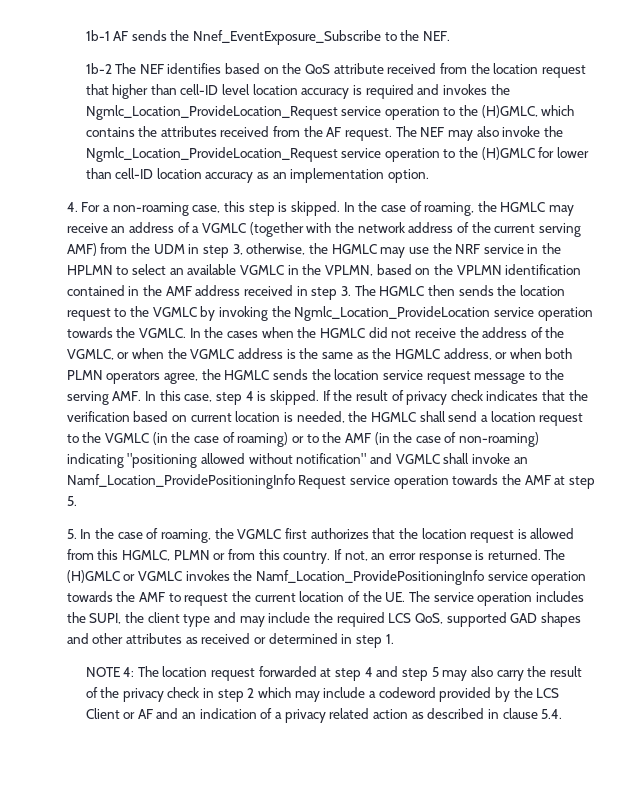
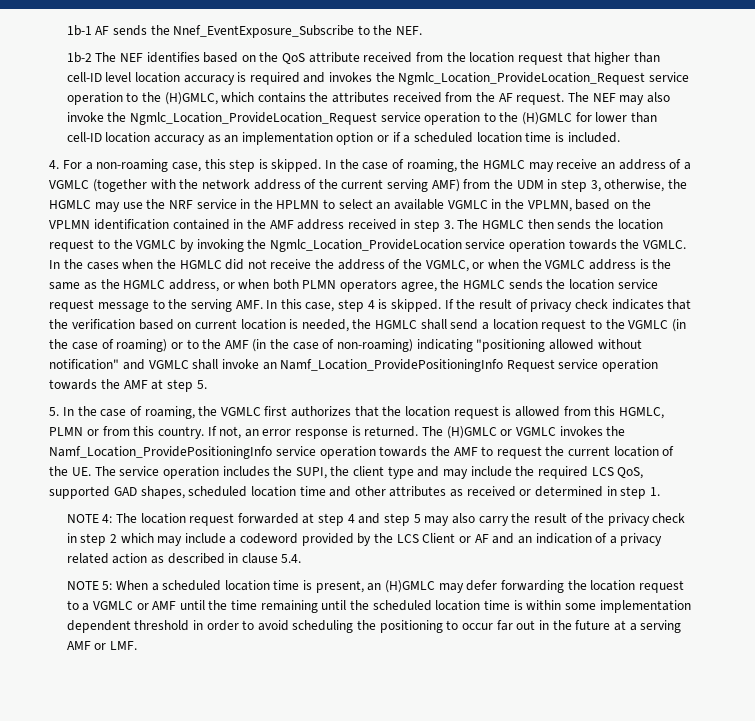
[388,169,430,183] option. -> [336,132,620,145] option or if a scheduled location time is included.
[540,612,581,627] shapes -> [140,486,326,499] shapes, scheduled location time
(563, 714) none -> [66,580,684,593] [66,600,691,613] [66,620,682,633] [66,641,137,650] // NOTE 5: When a scheduled location time is present, an (H)GMLC may defer forwarding the location request to a VGMLC or AMF until the time remaining until the scheduled location time is within some implementation dependent threshold in order to avoid scheduling the positioning to occur far out in the future at a serving AMF or LMF.

